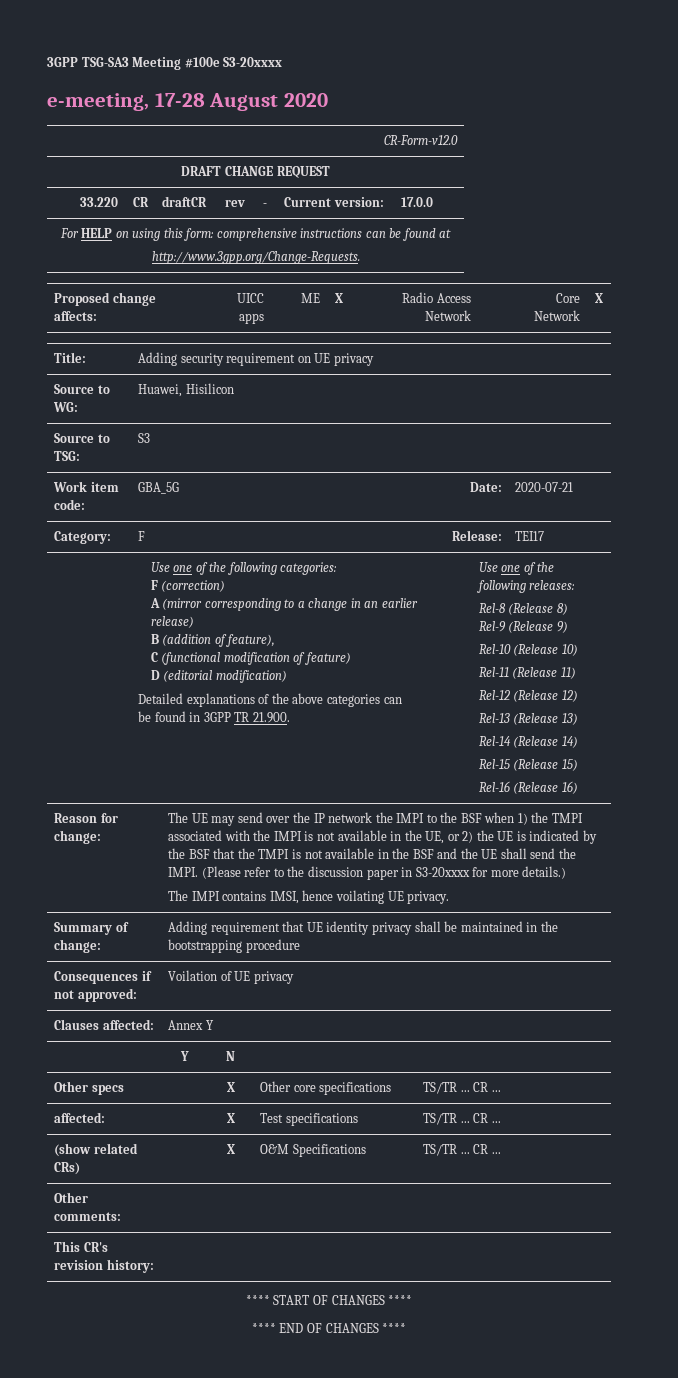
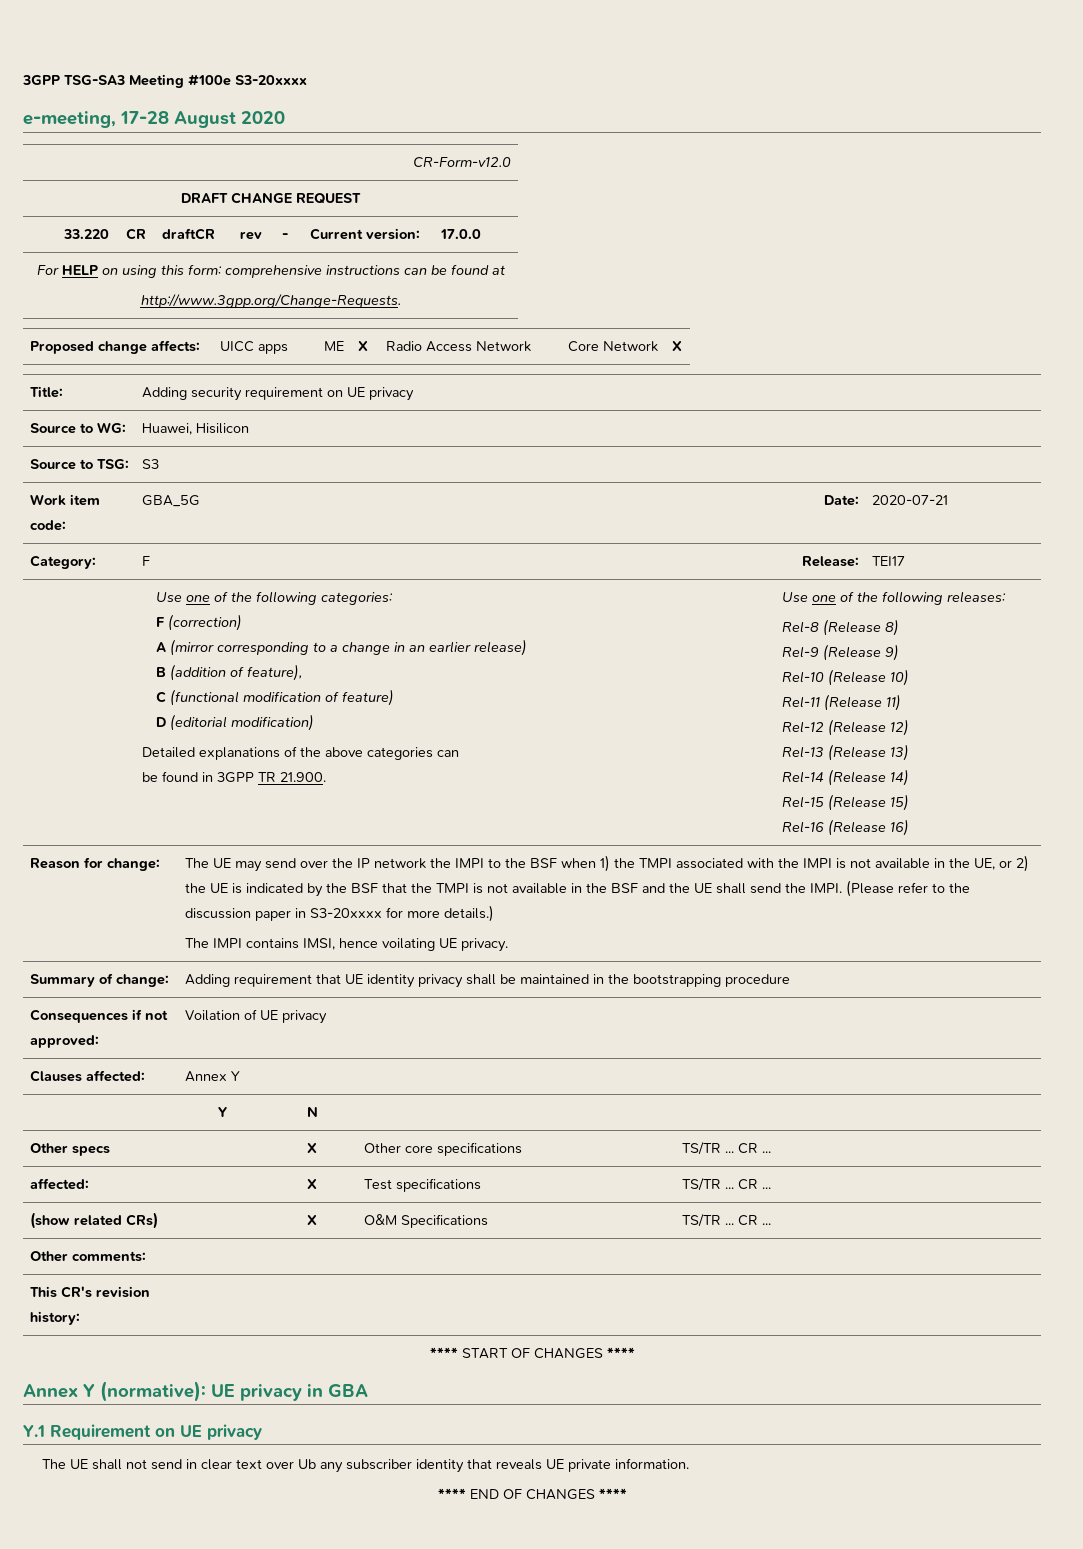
(413, 1300) none -> [23,1381,368,1402] [23,1424,262,1440] [41,1458,689,1473] // Annex Y (normative): UE privacy in GBA // Y.1 Requirement on UE privacy // The UE shall not send in clear text over Ub any subscriber identity that reveals UE private information.

